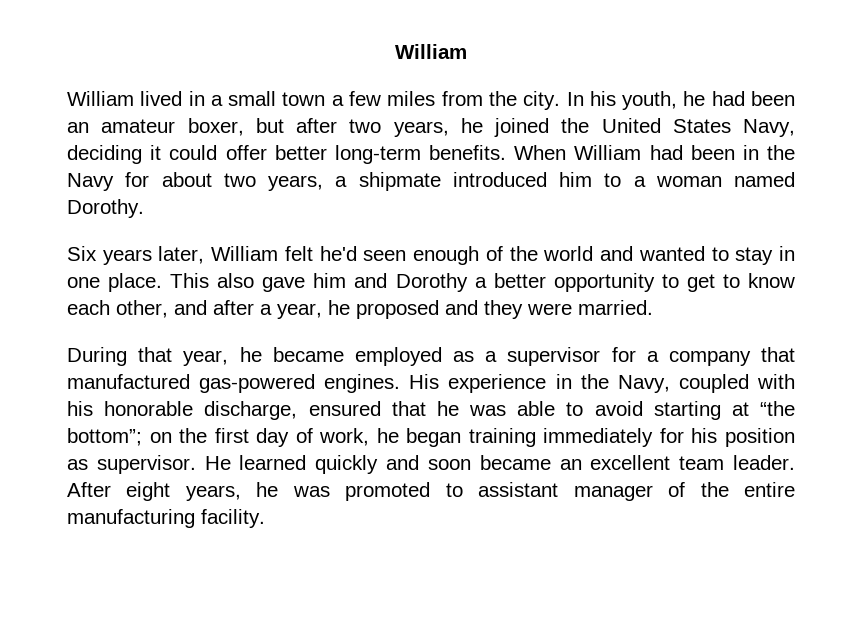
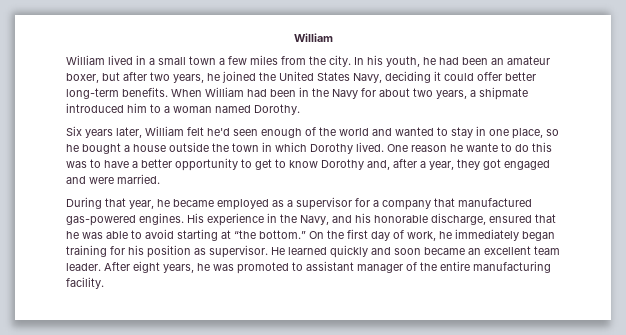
[108,273,468,292] place. This also gave him and Dorothy -> [512,128,559,139] [66,142,552,154] [66,159,129,168] place, so he bought a house outside the town in which Dorothy lived. One reason he wante to do this was to have
[67,300,523,319] each other, and after a year, he proposed and they -> [321,159,550,170] [66,176,86,184] Dorothy and, after a year, they got engaged and
[678,374,795,393] coupled with -> [332,215,352,223] and
[67,428,172,446] bottom”; on -> [259,230,324,239] bottom.” On
(399, 435) none -> [455,229,519,241] immediately
[543,428,654,447] immediately -> (107, 251) none

